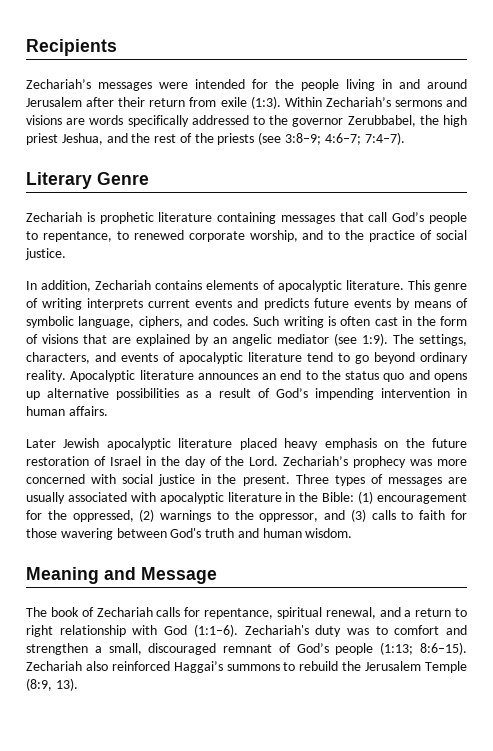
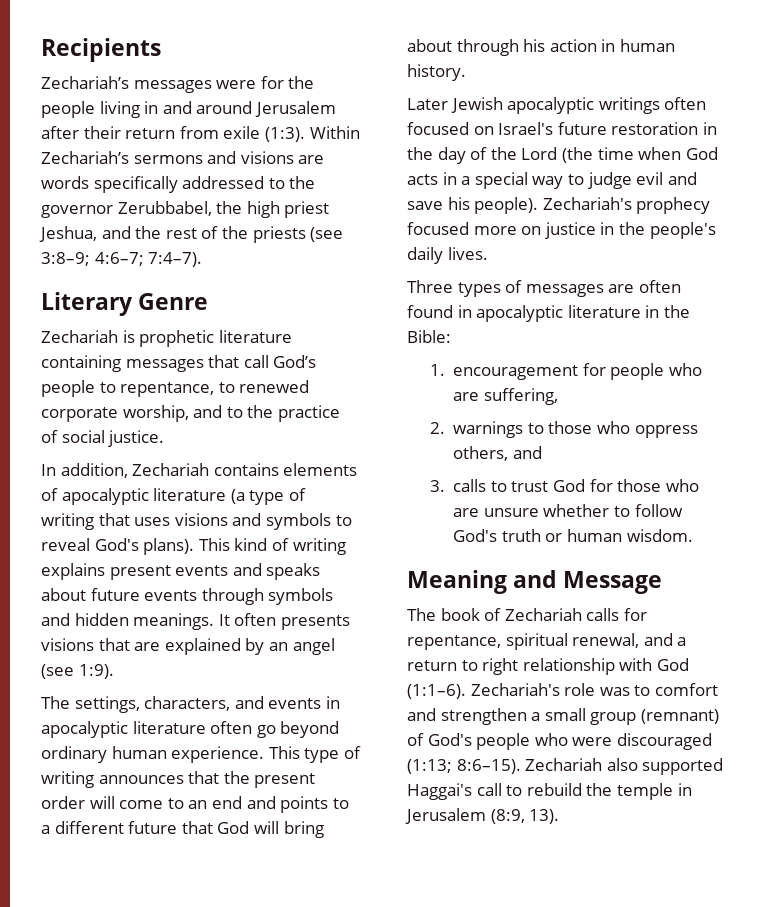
[195,79,245,89] intended -> (257, 84) none
[345,280,467,292] [26,298,468,310] [26,316,468,328] [26,334,38,344] literature. This genre of writing interprets current events and predicts future events by means of symbolic language, ciphers, and codes. Such writing is often cast in the form of -> [153,488,306,505] [41,513,352,530] [41,538,346,555] [41,563,321,580] [41,588,334,605] [41,613,350,630] literature (a type of writing that uses visions and symbols to reveal God's plans). This kind of writing explains present events and speaks about future events through symbols and hidden meanings. It often presents
[232,334,329,346] angelic mediator -> [292,638,335,655] angel
(388, 339) none -> (114, 671) //
[163,352,350,364] of apocalyptic literature tend to -> [325,696,340,709] [41,721,253,738] in apocalyptic literature often
[26,370,467,382] [26,388,450,400] reality. Apocalyptic literature announces an end to the status quo and opens up alternative possibilities as a result of God’s impending intervention -> [111,746,361,763] [41,771,316,788] [41,796,349,813] [41,821,324,838] [407,39,597,56] human experience. This type of writing announces that the present order will come to an end and points to a different future that God will bring about through his action
[68,406,108,416] affairs. -> [407,64,466,81] history.
[178,438,468,450] [26,456,141,466] literature placed heavy emphasis on the future restoration of Israel -> [598,97,707,114] [407,122,699,135] writings often focused on Israel's future restoration
[249,456,467,468] [26,474,290,486] Lord. Zechariah’s prophecy was more concerned with social justice in the present. -> [521,147,718,163] [407,172,697,189] [407,197,711,214] [407,222,716,239] [407,247,488,264] Lord (the time when God acts in a special way to judge evil and save his people). Zechariah's prophecy focused more on justice in the people's daily lives. //
[26,492,156,504] usually associated with -> [638,280,681,293] [407,305,472,318] often found in
[358,491,374,504] (1) -> [429,364,445,376] // 1.
[47,509,366,522] the oppressed, (2) warnings to the oppressor, and (3) -> [610,363,702,380] [453,388,558,405] [429,421,698,438] [453,446,542,461] [429,480,445,492] people who are suffering, // 2. warnings to those who oppress others, and // 3.
[419,510,468,520] [26,528,167,540] faith for those wavering between -> [511,479,699,492] [453,504,683,517] trust God for those who are unsure whether to follow
[237,528,259,538] and -> [545,533,563,542] or
[315,625,342,637] duty -> [564,683,596,696] role
[108,642,467,655] [26,661,468,673] small, discouraged remnant of God’s people (1:13; 8:6–15). Zechariah also reinforced Haggai’s summons to rebuild the Jerusalem Temple -> [544,708,719,725] [407,733,712,750] [407,758,724,775] [407,783,692,800] [405,808,486,824] small group (remnant) of God's people who were discouraged (1:13; 8:6–15). Zechariah also supported Haggai's call to rebuild the temple in Jerusalem

